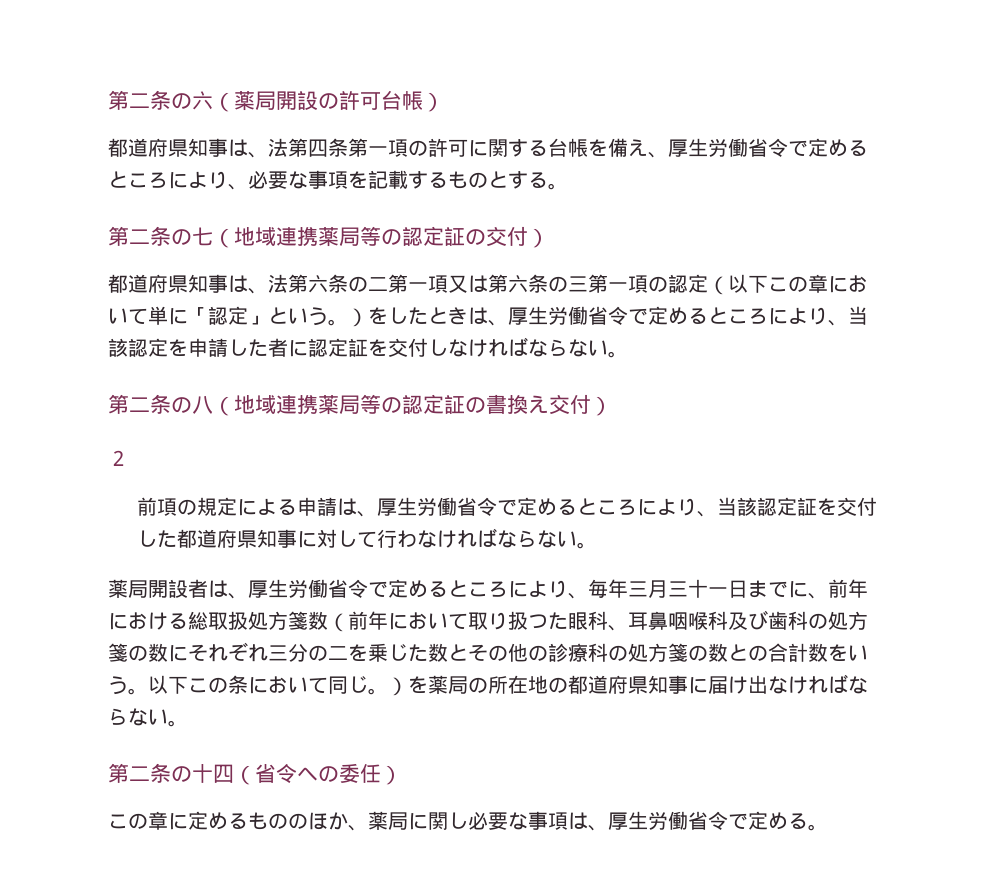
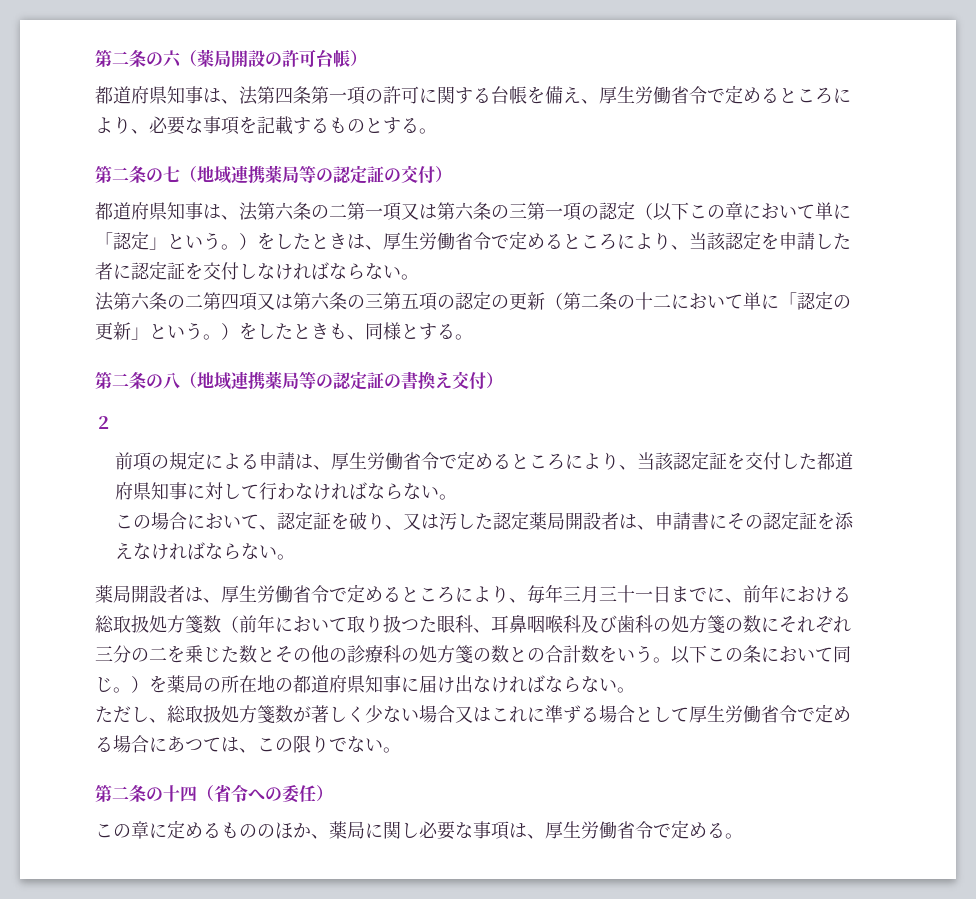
(628, 354) none -> [95,291,851,311] [95,322,473,340] // 法第六条の二第四項又は第六条の三第五項の認定の更新（第二条の十二において単に「認定の更新」という。）をしたときも、同様とする。
(597, 545) none -> [115,511,855,530] [115,542,296,560] // この場合において、認定証を破り、又は汚した認定薬局開設者は、申請書にその認定証を添えなければならない。
(188, 723) none -> [95,704,851,724] [95,735,401,753] // ただし、総取扱処方箋数が著しく少ない場合又はこれに準ずる場合として厚生労働省令で定める場合にあつては、この限りでない。

